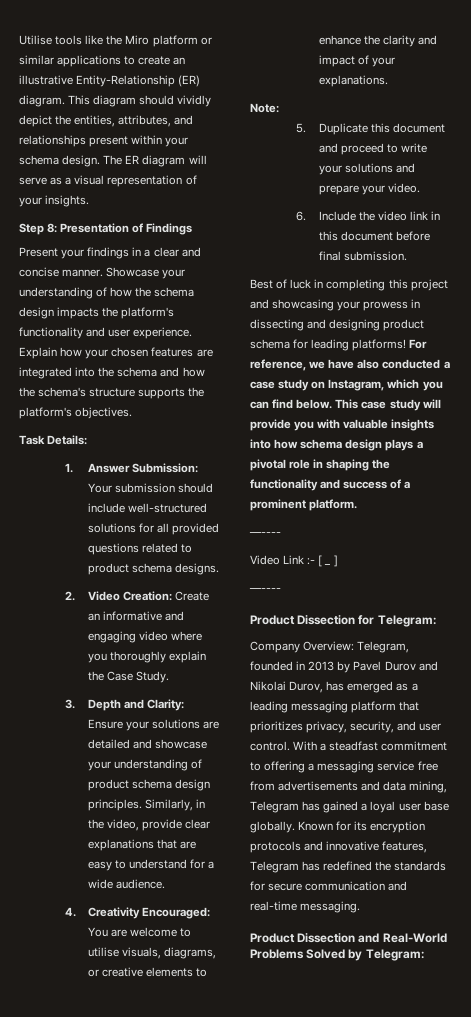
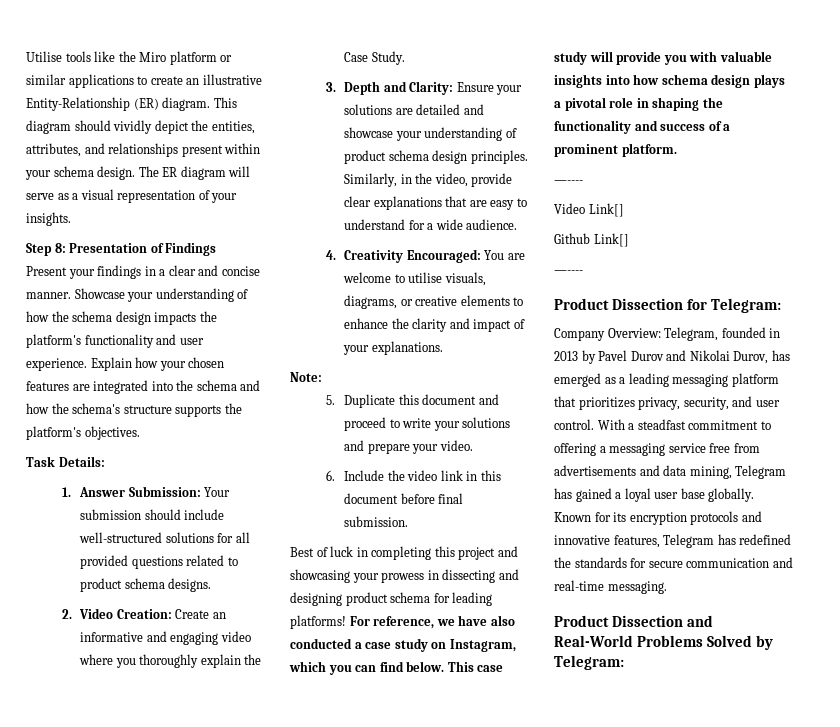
[283,555,338,567] Link :- [ _ ] -> [588,203,624,217] [554,233,629,247] Link[] // Github Link[]

